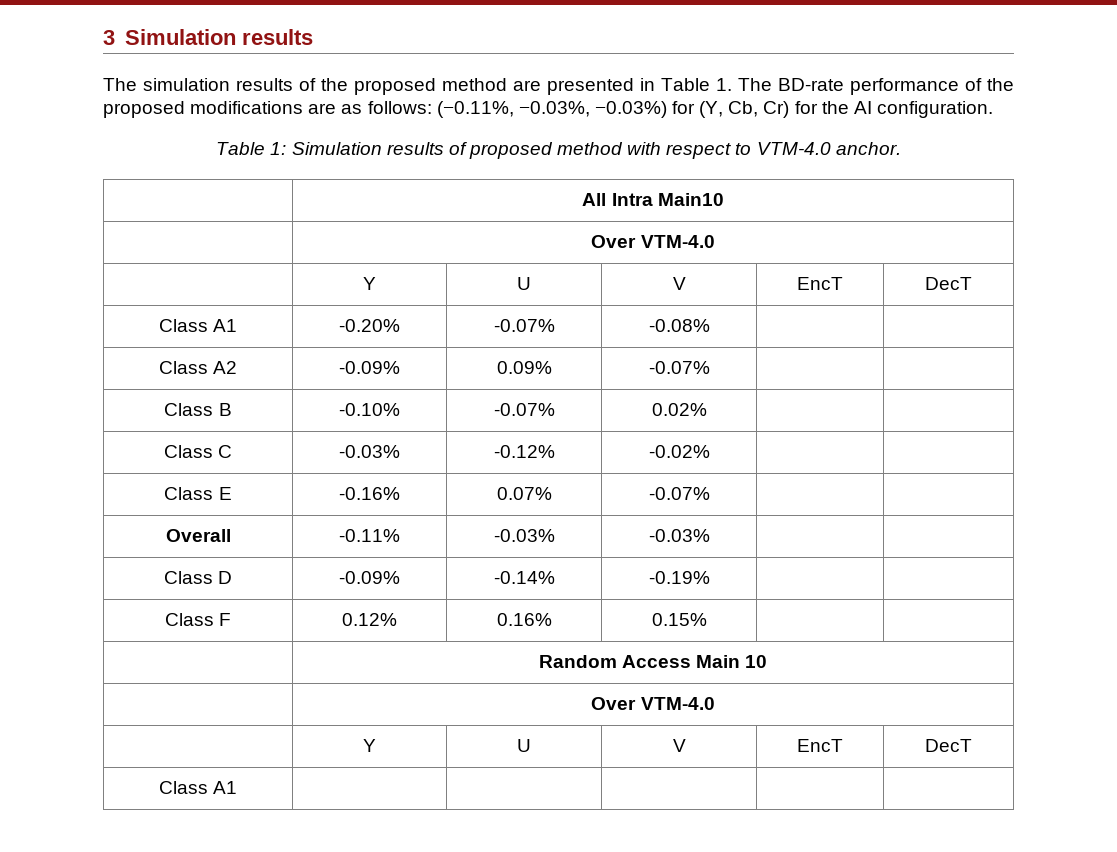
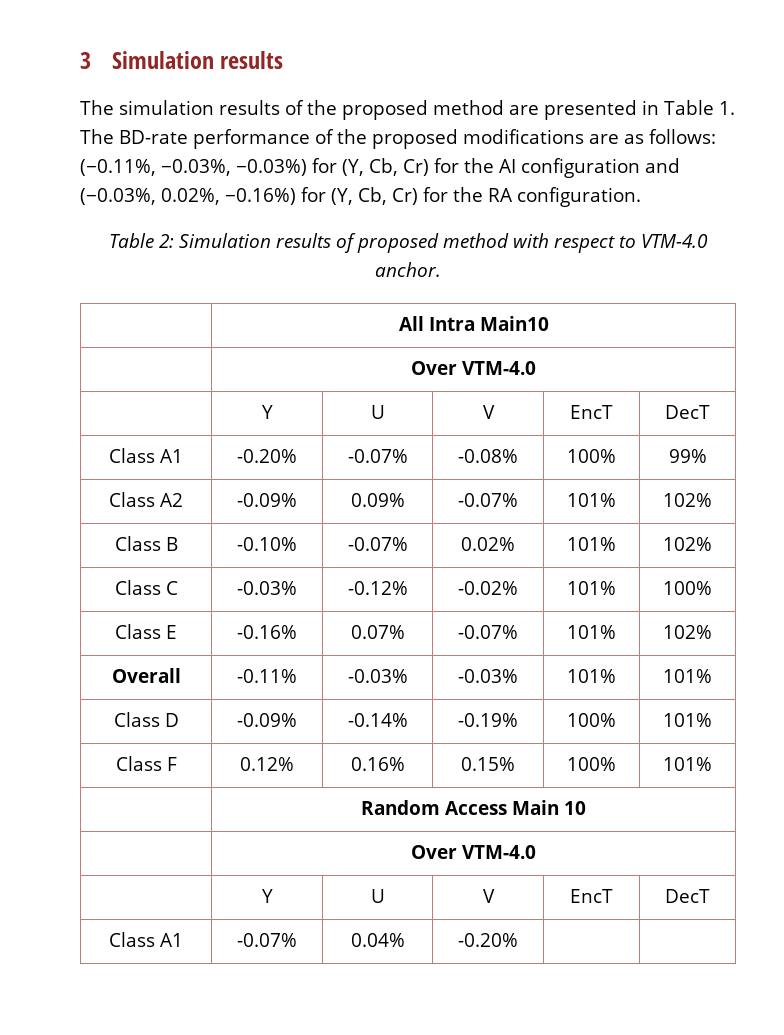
(872, 107) none -> [520,158,680,178] [80,187,513,205] configuration and (−0.03%, 0.02%, −0.16%) for (Y, Cb, Cr) for the RA
[270,142,287,155] 1: -> [158,234,174,248] 2:
(710, 325) | -> [567,449,616,463] [668,449,707,463] 100% | 99%
(710, 367) | -> [567,493,616,507] [663,493,712,507] 101% | 102%
(707, 409) | -> [567,537,616,551] [663,537,712,551] 101% | 102%
(710, 451) | -> [567,581,616,595] [663,581,712,595] 101% | 100%
(710, 493) | -> [567,625,616,639] [663,625,712,639] 101% | 102%
(710, 535) | -> [567,669,616,683] [663,669,712,683] 101% | 101%
(710, 577) | -> [567,713,616,727] [663,713,712,727] 100% | 101%
(707, 619) | -> [567,757,616,771] [663,757,712,771] 100% | 101%
(238, 787) | | -> [237,933,297,947] [350,933,405,947] [458,933,518,947] -0.07% | 0.04% | -0.20%

